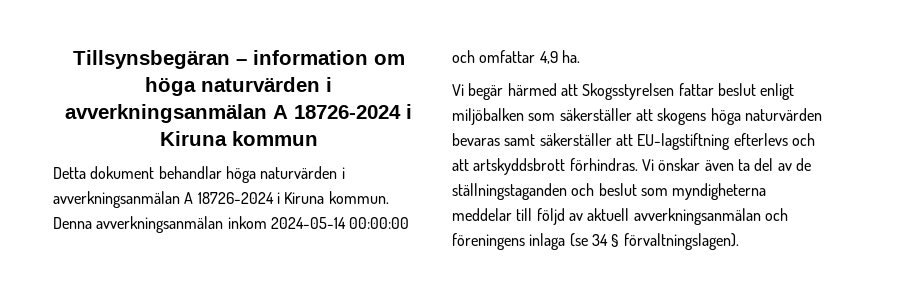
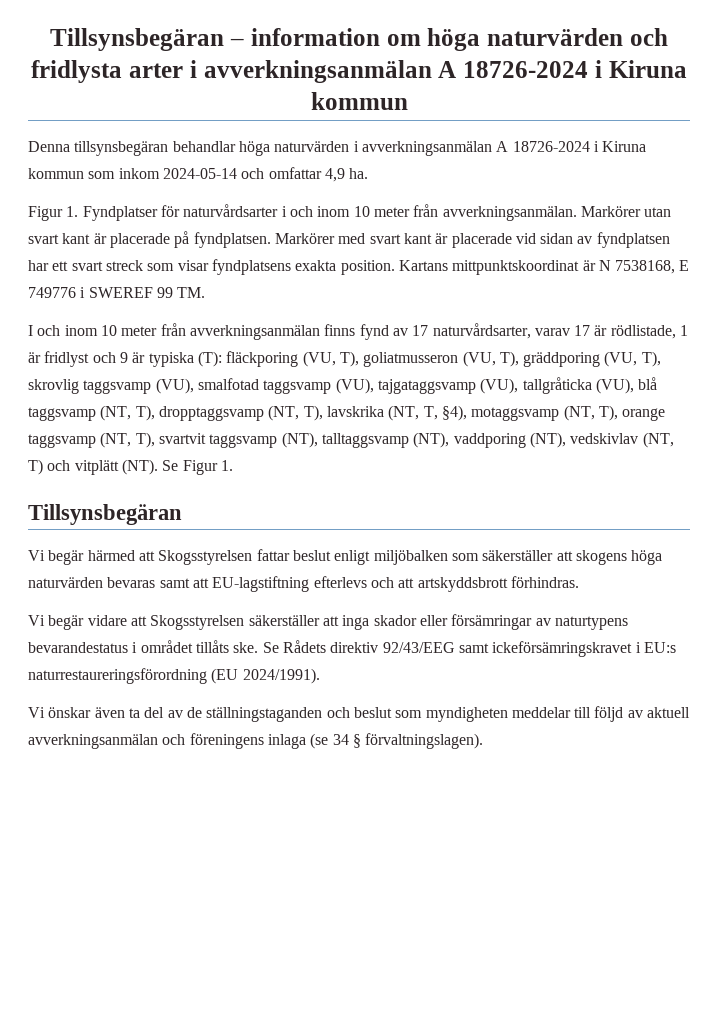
[326,77,332,92] [65,104,412,123] [159,131,318,146] [53,166,345,183] [53,191,389,208] [53,216,224,233] i avverkningsanmälan A 18726-2024 i Kiruna kommun // Detta dokument behandlar höga naturvärden i avverkningsanmälan A 18726-2024 i Kiruna kommun. Denna avverkningsanmälan -> [629,28,668,46] [31,60,687,83] [310,92,408,110] [28,141,647,156] [28,168,116,179] och fridlysta arter i avverkningsanmälan A 18726-2024 i Kiruna kommun // Denna tillsynsbegäran behandlar höga naturvärden i avverkningsanmälan A 18726-2024 i Kiruna kommun som
[349,217,410,229] 00:00:00 -> (237, 173) none
(580, 56) none -> [28,204,672,221] [28,231,670,248] [28,259,690,275] [28,287,206,298] [28,323,689,340] [28,351,661,367] [28,377,658,394] [28,405,666,421] [28,432,674,448] [28,459,233,475] [28,504,182,525] // Figur 1. Fyndplatser för naturvårdsarter i och inom 10 meter från avverkningsanmälan. Markörer utan svart kant är placerade på fyndplatsen. Markörer med svart kant är placerade vid sidan av fyndplatsen har ett svart streck som visar fyndplatsens exakta position. Kartans mittpunktskoordinat är N 7538168, E 749776 i SWEREF 99 TM. // I och inom 10 meter från avverkningsanmälan finns fynd av 17 naturvårdsarter, varav 17 är rödlistade, 1 är fridlyst och 9 är typiska (T): fläckporing (VU, T), goliatmusseron (VU, T), gräddporing (VU, T), skrovlig taggsvamp (VU), smalfotad taggsvamp (VU), tajgataggsvamp (VU), tallgråticka (VU), blå taggsvamp (NT, T), dropptaggsvamp (NT, T), lavskrika (NT, T, §4), motaggsvamp (NT, T), orange taggsvamp (NT, T), svartvit taggsvamp (NT), talltaggsvamp (NT), vaddporing (NT), vedskivlav (NT, T) och vitplätt (NT). Se Figur 1. // Tillsynsbegäran
[539,133,612,146] säkerställer -> (190, 583) none
(638, 164) none -> [28,614,628,630] [28,640,676,657] [28,668,320,684] // Vi begär vidare att Skogsstyrelsen säkerställer att inga skador eller försämringar av naturtypens bevarandestatus i området tillåts ske. Se Rådets direktiv 92/43/EEG samt ickeförsämringskravet i EU:s naturrestaureringsförordning (EU 2024/1991). //
[672,183,767,200] myndigheterna -> [425,707,508,722] myndigheten

